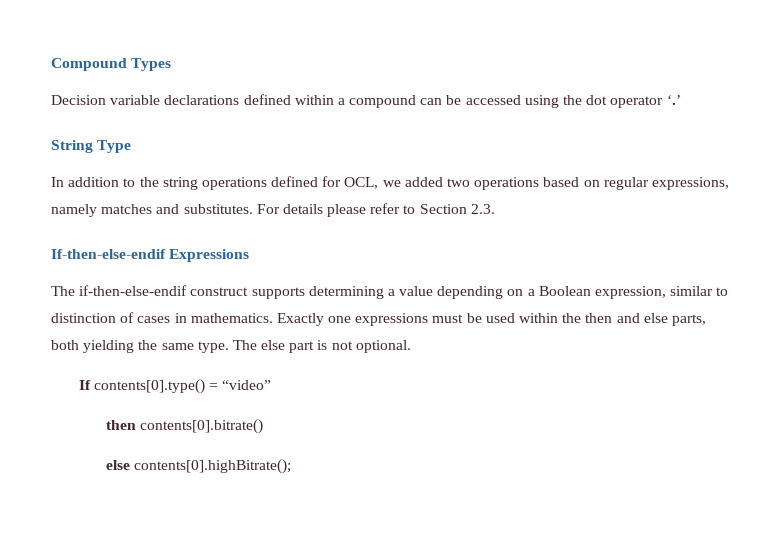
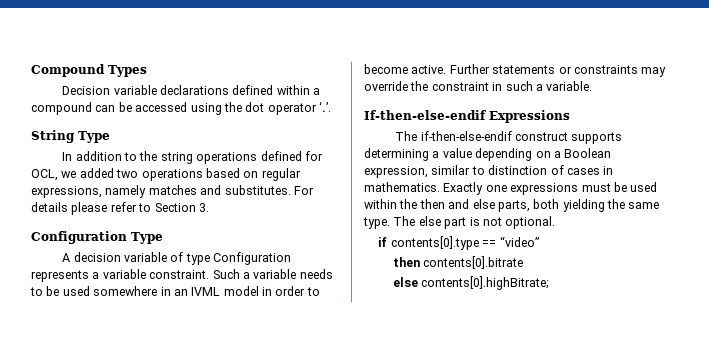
[666,95,681,105] ‘.’ -> [319,101,331,112] ‘.’.
[470,204,495,214] 2.3. -> [198,203,209,212] [31,231,163,244] [62,252,292,265] [31,269,333,282] [30,286,320,296] [364,64,667,77] [364,81,593,91] 3. // Configuration Type // A decision variable of type Configuration represents a variable constraint. Such a variable needs to be used somewhere in an IVML model in order to become active. Further statements or constraints may override the constraint in such a variable.
[78,379,218,394] If contents[0].type() = -> [378,236,497,250] if contents[0].type ==
[140,419,264,434] [106,459,292,474] contents[0].bitrate() // else contents[0].highBitrate(); -> [423,256,524,269] [392,276,550,290] contents[0].bitrate // else contents[0].highBitrate;

